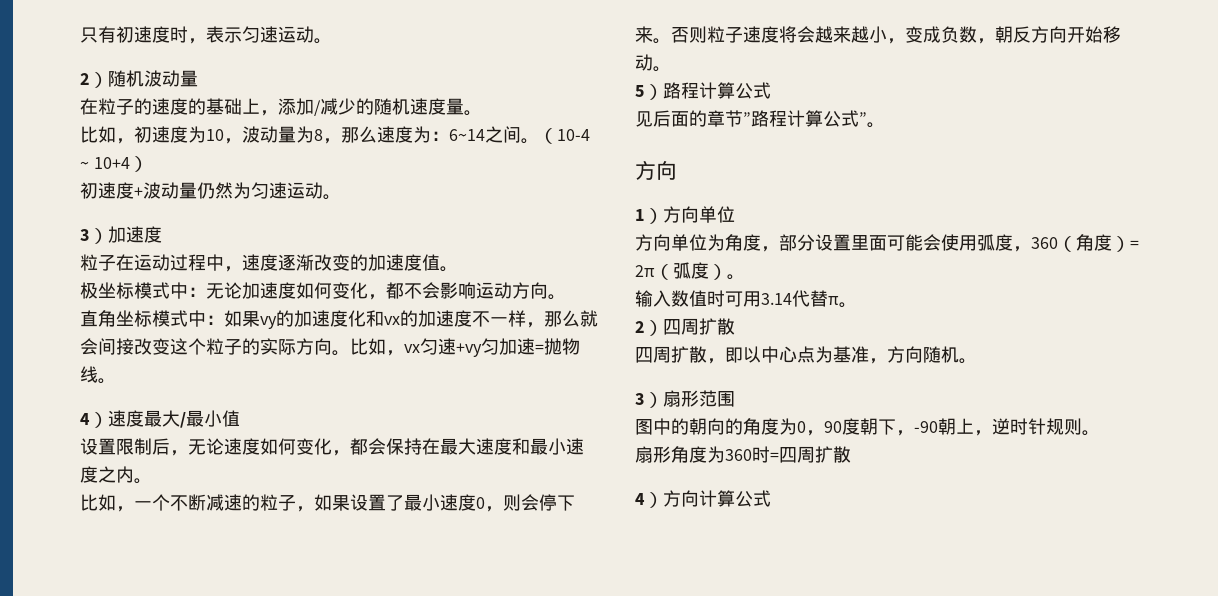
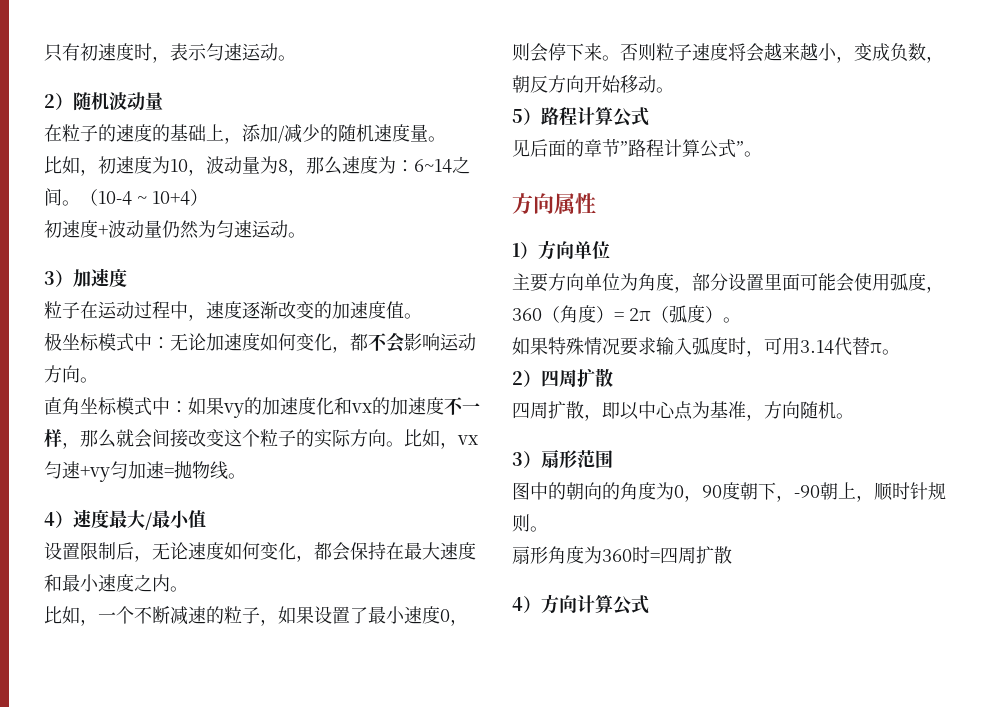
(677, 170) none -> [554,193,596,214] 属性
(735, 214) none -> [512,273,548,292] 主要
[635,290,725,307] 输入数值时 -> [512,337,764,357] 如果特殊情况要求输入弧度时，
[992,418,1010,435] 逆 -> [874,482,893,501] 顺

